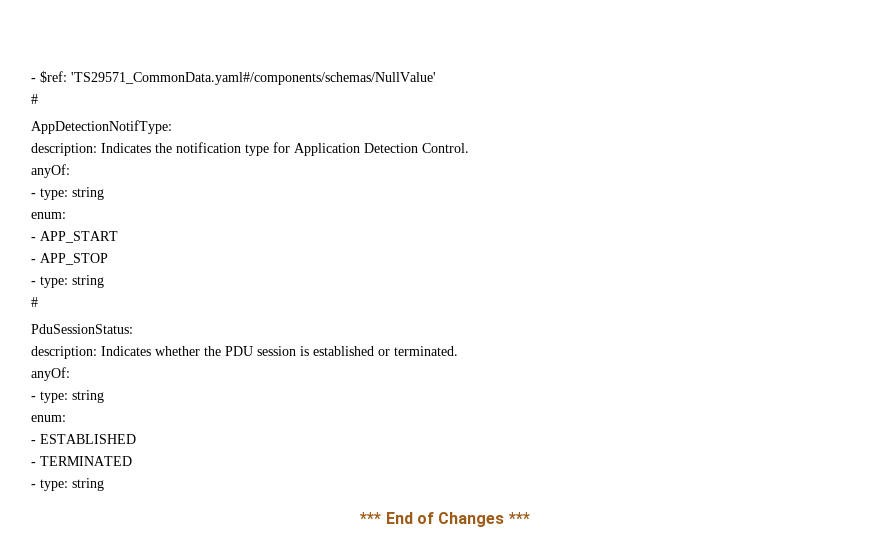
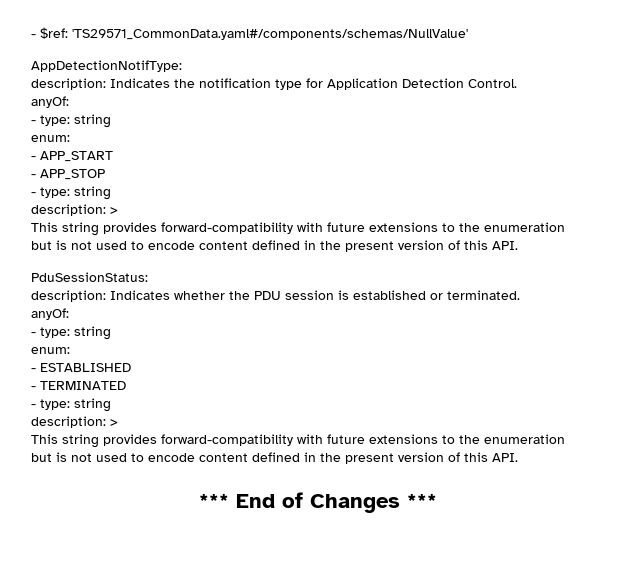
[31,94,38,104] // # -> (468, 34) none
[31,297,38,307] # -> [31,204,118,216] [31,222,565,236] [31,240,518,252] description: > // This string provides forward-compatibility with future extensions to the enumeration // but is not used to encode content defined in the present version of this API.
(104, 484) none -> [31,416,118,428] [31,434,565,448] [31,452,518,464] // description: > // This string provides forward-compatibility with future extensions to the enumeration // but is not used to encode content defined in the present version of this API.

